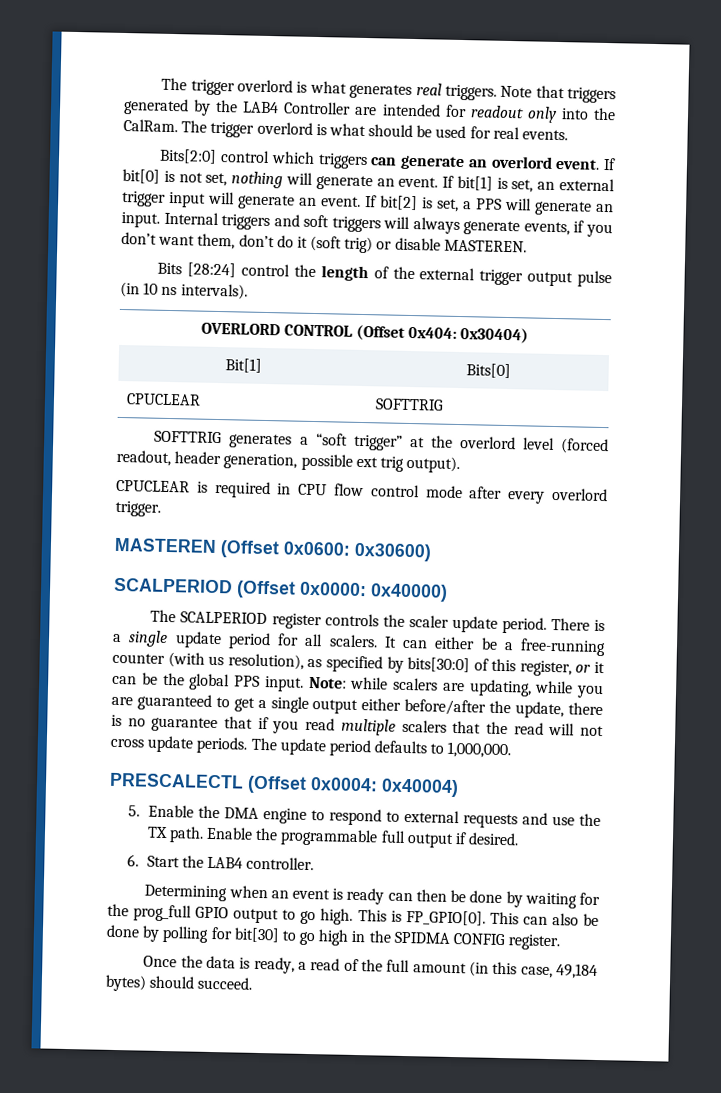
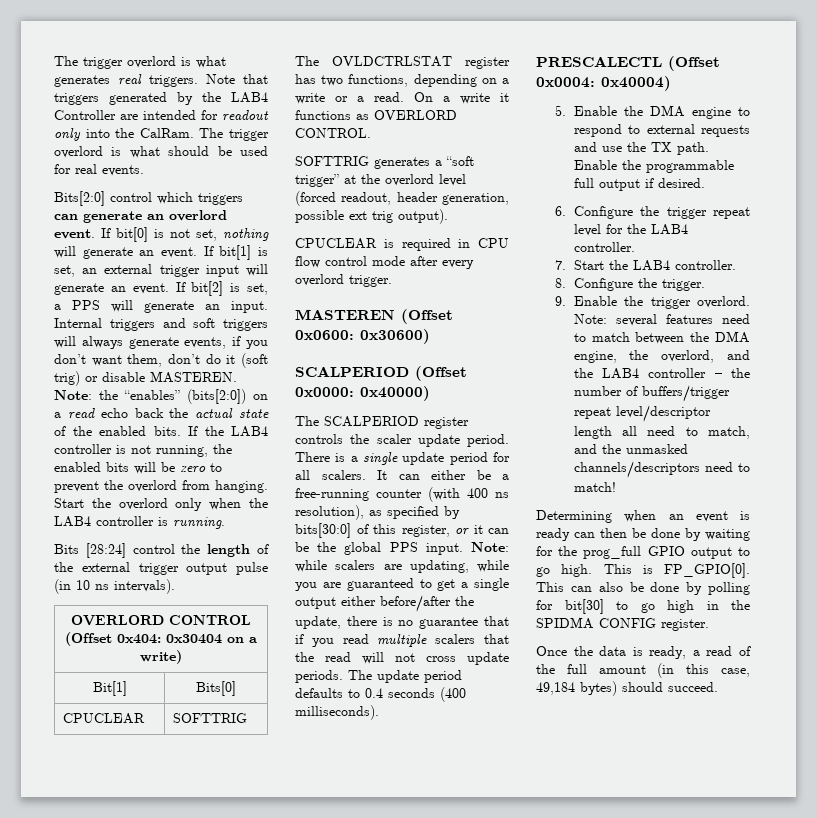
(527, 246) none -> [54,389,268,404] [54,408,269,419] [54,426,268,437] [54,444,232,457] [54,462,222,474] [54,480,268,493] [54,498,268,511] [54,516,225,529] Note: the “enables” (bits[2:0]) on a read echo back the actual state of the enabled bits. If the LAB4 controller is not running, the enabled bits will be zero to prevent the overlord from hanging. Start the overlord only when the LAB4 controller is running.
[460,327,530,344] 0x30404) -> [166,634,257,644] [140,650,182,664] 0x30404 on a write)
(444, 404) none -> [295,56,510,69] [295,74,509,87] [295,92,509,104] [295,110,457,120] [295,128,371,138] // The OVLDCTRLSTAT register has two functions, depending on a write or a read. On a write it functions as OVERLORD CONTROL.
[208,655,225,666] us -> [467,488,509,498] 400 ns
[447,741,512,759] 1,000,000. -> [365,687,466,702] [295,705,379,720] 0.4 seconds (400 milliseconds).
[146,855,315,871] Start the LAB4 controller. -> [573,206,750,219] [573,224,688,236] [573,242,635,252] [554,260,736,271] [554,278,705,291] [554,296,750,309] [573,314,750,326] [573,331,750,344] [573,350,750,363] [573,368,750,379] [573,385,730,402] [573,405,711,422] [573,426,750,439] [573,444,688,454] [573,461,750,478] [573,482,616,492] Configure the trigger repeat level for the LAB4 controller. // 7. Start the LAB4 controller. // 8. Configure the trigger. // 9. Enable the trigger overlord. Note: several features need to match between the DMA engine, the overlord, and the LAB4 controller – the number of buffers/trigger repeat level/descriptor length all need to match, and the unmasked channels/descriptors need to match!

